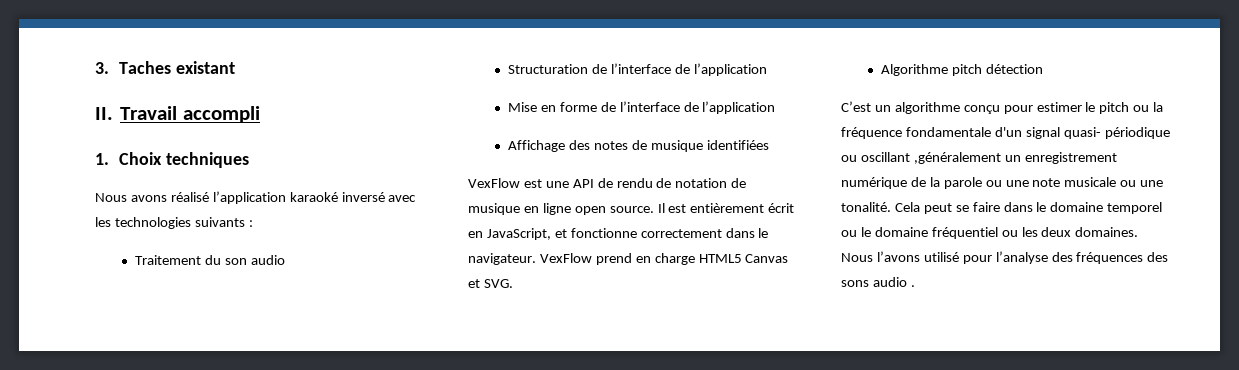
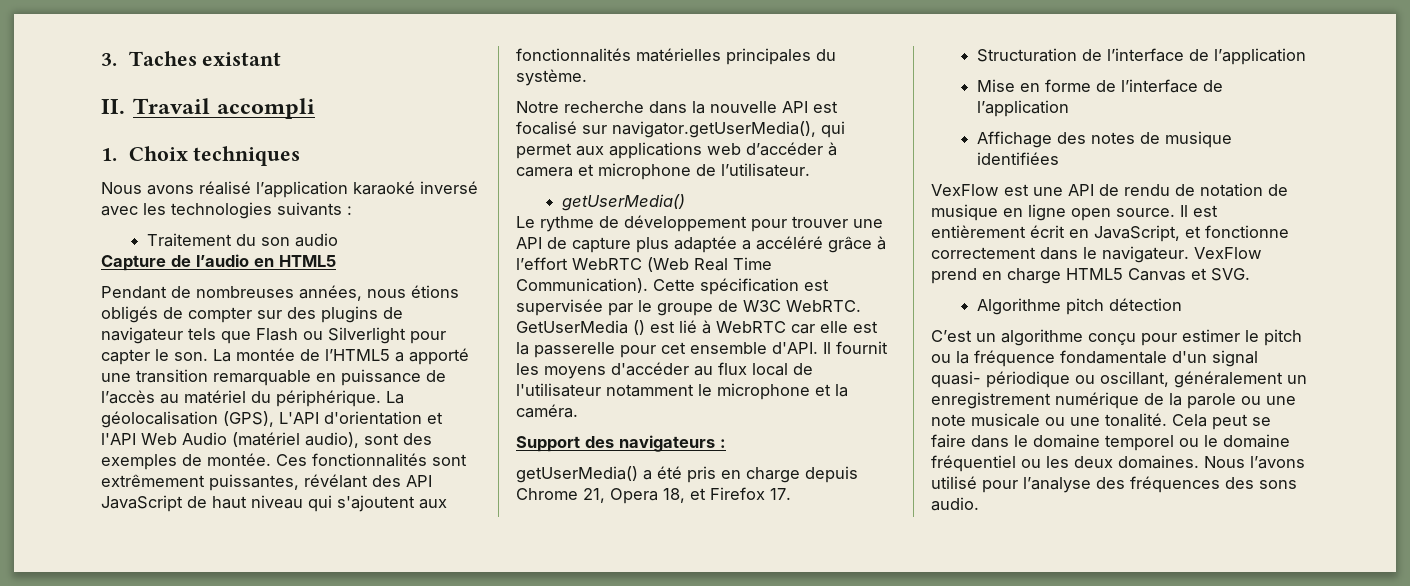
(285, 260) none -> [101,254,336,271] [101,285,459,301] [101,306,403,323] [101,327,446,344] [101,348,469,365] [101,369,446,386] [101,390,404,407] [101,411,443,428] [101,432,432,448] [101,453,467,470] [101,474,432,491] [101,495,447,512] [516,48,836,65] [516,69,587,86] [516,101,838,114] [516,121,845,138] [516,142,837,159] [516,163,810,180] [561,194,685,211] [516,215,883,232] [516,236,886,253] [516,257,772,272] [516,278,829,295] [516,299,861,316] [516,320,878,335] [516,341,888,358] [516,362,813,379] [516,383,848,400] [516,404,578,418] [516,435,726,452] [516,466,858,483] [516,487,791,504] // Capture de l’audio en HTML5 // Pendant de nombreuses années, nous étions obligés de compter sur des plugins de navigateur tels que Flash ou Silverlight pour capter le son. La montée de l’HTML5 a apporté une transition remarquable en puissance de l’accès au matériel du périphérique. La géolocalisation (GPS), L'API d'orientation et l'API Web Audio (matériel audio), sont des exemples de montée. Ces fonctionnalités sont extrêmement puissantes, révélant des API JavaScript de haut niveau qui s'ajoutent aux fonctionnalités matérielles principales du système. // Notre recherche dans la nouvelle API est focalisé sur navigator.getUserMedia(), qui permet aux applications web d’accéder à camera et microphone de l’utilisateur. // getUserMedia() // Le rythme de développement pour trouver une API de capture plus adaptée a accéléré grâce à l’effort WebRTC (Web Real Time Communication). Cette spécification est supervisée par le groupe de W3C WebRTC. GetUserMedia () est lié à WebRTC car elle est la passerelle pour cet ensemble d'API. Il fournit les moyens d'accéder au flux local de l'utilisateur notamment le microphone et la caméra. // Support des navigateurs : // getUserMedia() a été pris en charge depuis Chrome 21, Opera 18, et Firefox 17.
[860,152,1001,164] oscillant ,généralement -> [1100,371,1283,388] oscillant, généralement
[872,277,915,287] audio . -> [931,497,979,511] audio.

